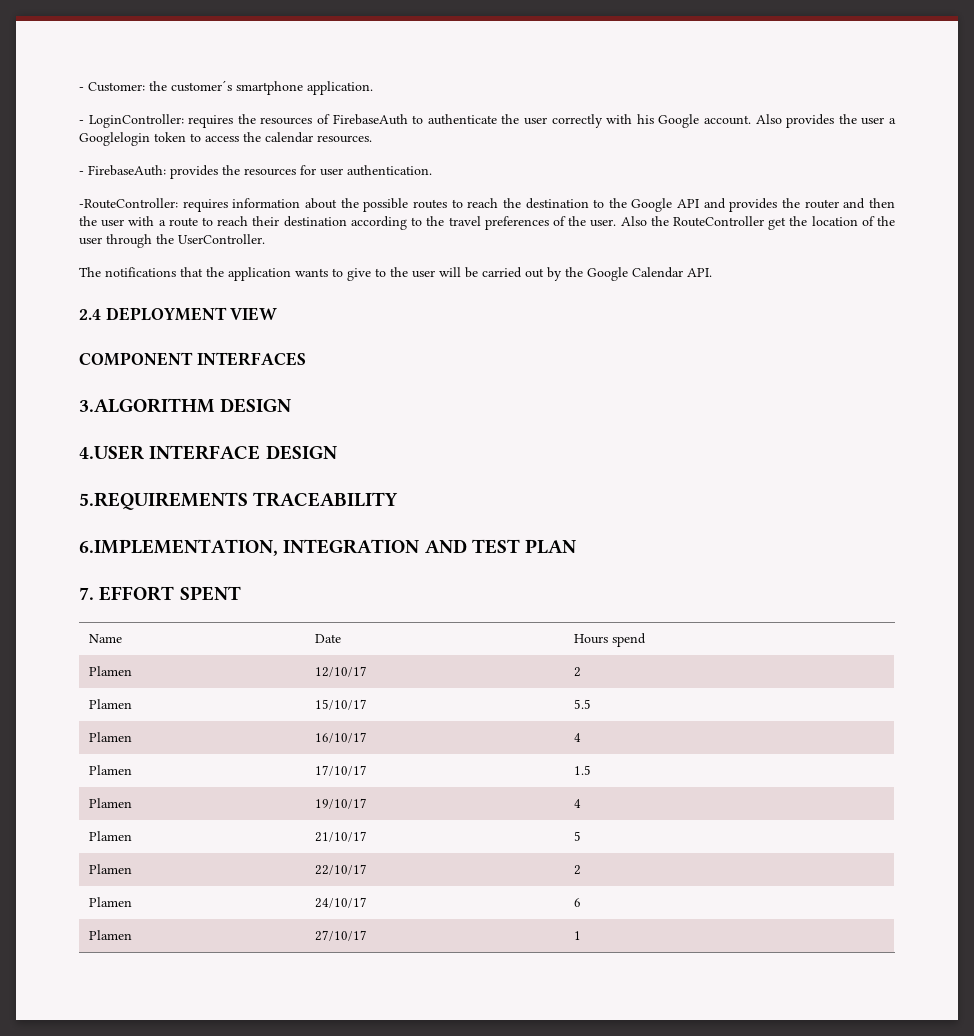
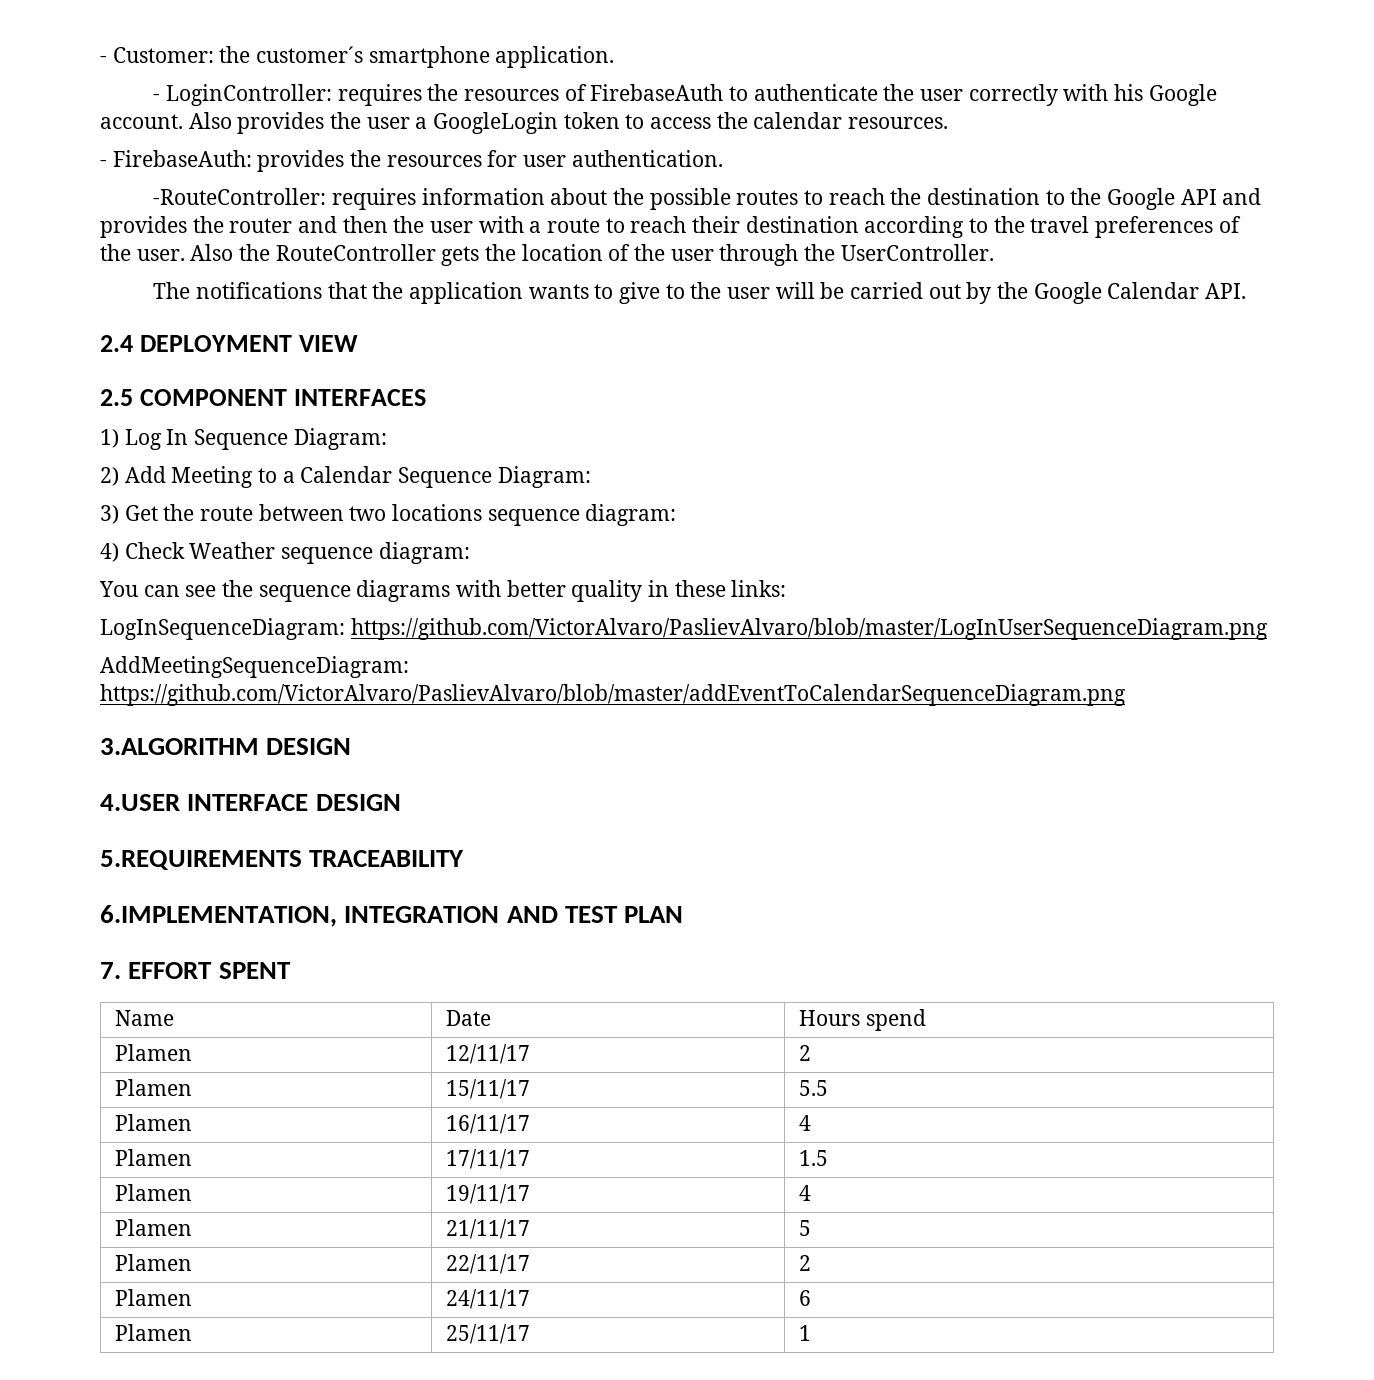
[79,132,150,146] Googlelogin -> [433,112,559,134] GoogleLogin
[768,217,787,230] get -> [441,246,480,266] gets
(278, 314) none -> [100,389,133,406] 2.5
(306, 359) none -> [100,428,387,450] [100,466,591,488] [100,504,677,526] [100,542,470,564] [99,580,787,602] [100,618,1268,640] [100,656,409,678] [100,684,1126,706] // 1) Log In Sequence Diagram: // 2) Add Meeting to a Calendar Sequence Diagram: // 3) Get the route between two locations sequence diagram: // 4) Check Weather sequence diagram: // You can see the sequence diagrams with better quality in these links: // LogInSequenceDiagram: https://github.com/VictorAlvaro/PaslievAlvaro/blob/master/LogInUserSequenceDiagram.png // AddMeetingSequenceDiagram: https://github.com/VictorAlvaro/PaslievAlvaro/blob/master/addEventToCalendarSequenceDiagram.png
[314,666,367,677] [573,667,581,677] [88,699,132,709] [314,699,367,710] 12/10/17 | 2 // Plamen | 15/10/17 -> [445,1044,530,1064] [798,1045,811,1061] [114,1079,192,1096] [445,1079,530,1099] 12/11/17 | 2 // Plamen | 15/11/17
[314,732,367,743] [573,733,581,742] [88,765,132,775] [314,765,367,776] 16/10/17 | 4 // Plamen | 17/10/17 -> [445,1114,530,1134] [798,1115,811,1131] [114,1149,192,1166] [445,1149,530,1169] 16/11/17 | 4 // Plamen | 17/11/17
[314,798,367,809] [573,799,581,808] [88,831,132,841] [314,831,367,842] 19/10/17 | 4 // Plamen | 21/10/17 -> [445,1184,530,1204] [798,1185,811,1201] [114,1219,192,1236] [445,1219,530,1239] 19/11/17 | 4 // Plamen | 21/11/17
[314,864,367,875] [573,865,581,875] [88,897,132,907] [314,897,367,908] 22/10/17 | 2 // Plamen | 24/10/17 -> [445,1254,530,1274] [798,1255,811,1271] [114,1289,192,1306] [445,1289,530,1309] 22/11/17 | 2 // Plamen | 24/11/17
[314,930,367,941] 27/10/17 -> [445,1324,530,1344] 25/11/17

